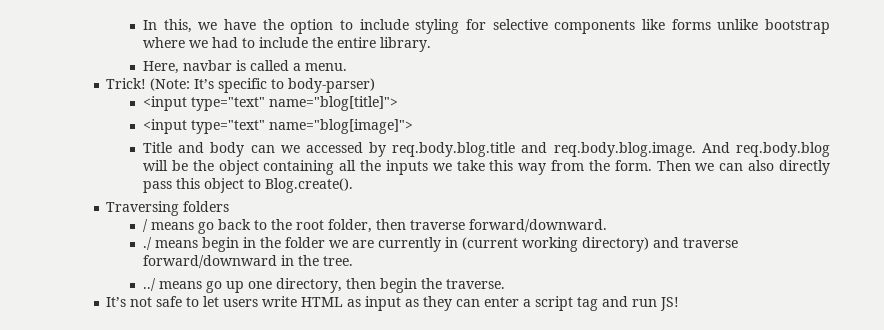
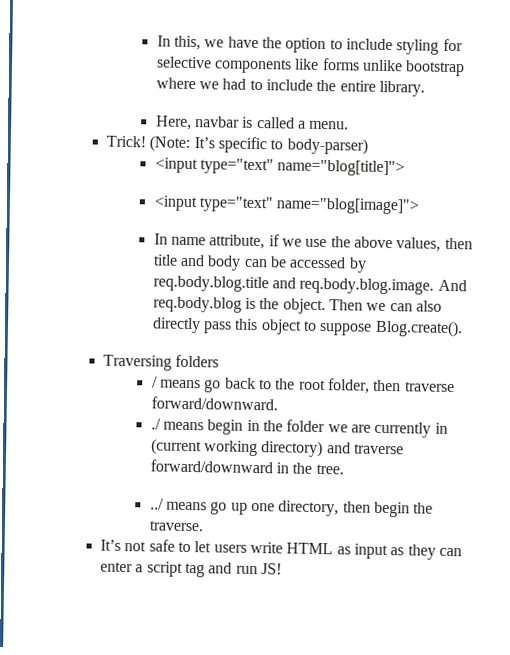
[142,142,172,153] Title -> [153,233,473,252] [152,254,178,266] In name attribute, if we use the above values, then title
[280,145,300,153] we -> [270,256,288,268] be
[142,160,652,175] will be the object containing all the inputs we take this way from the form. -> [245,297,326,315] is the object.
(261, 184) none -> [319,322,373,336] suppose

